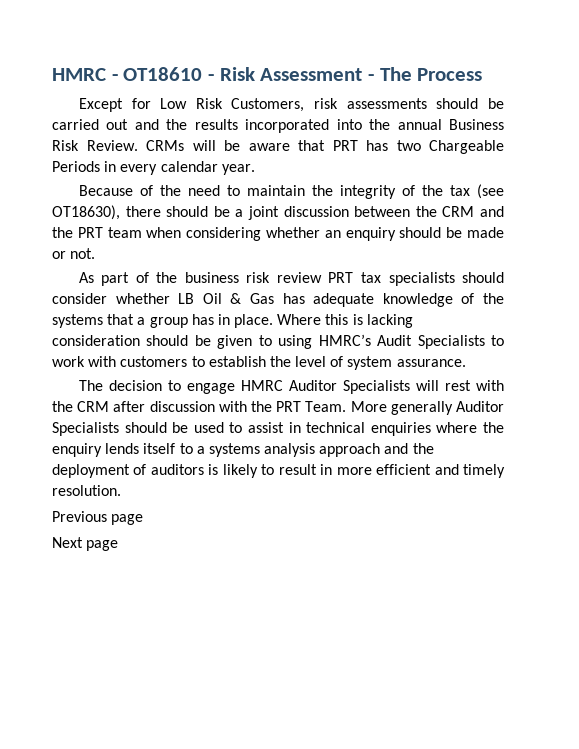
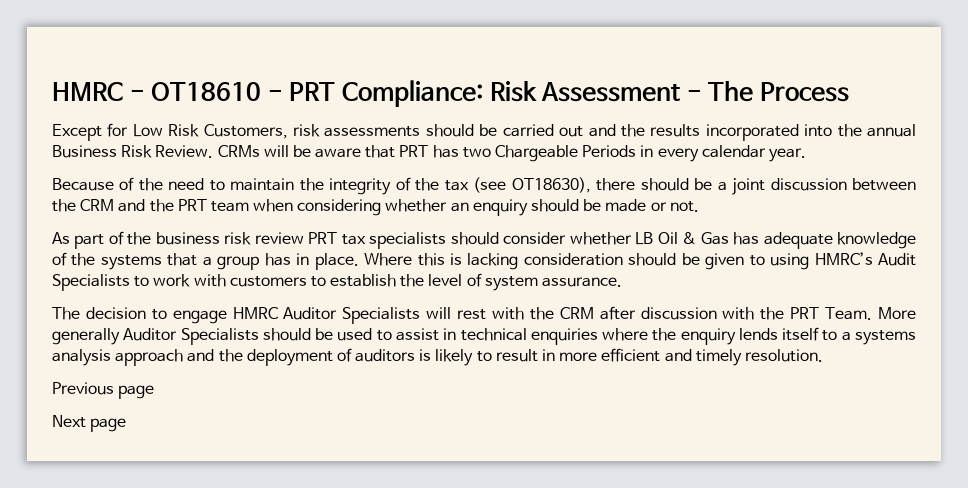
(215, 77) none -> [289,80,484,107] PRT Compliance:

